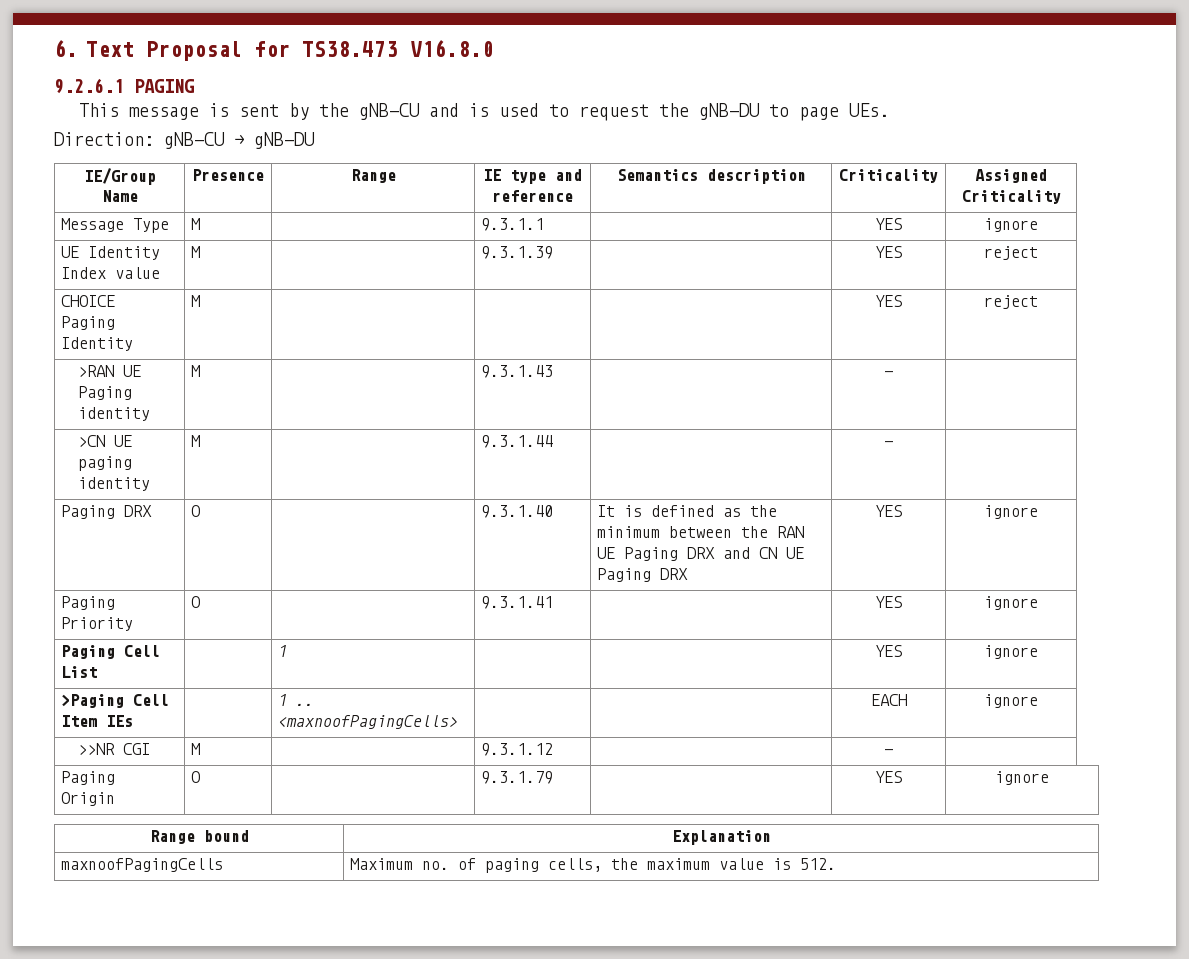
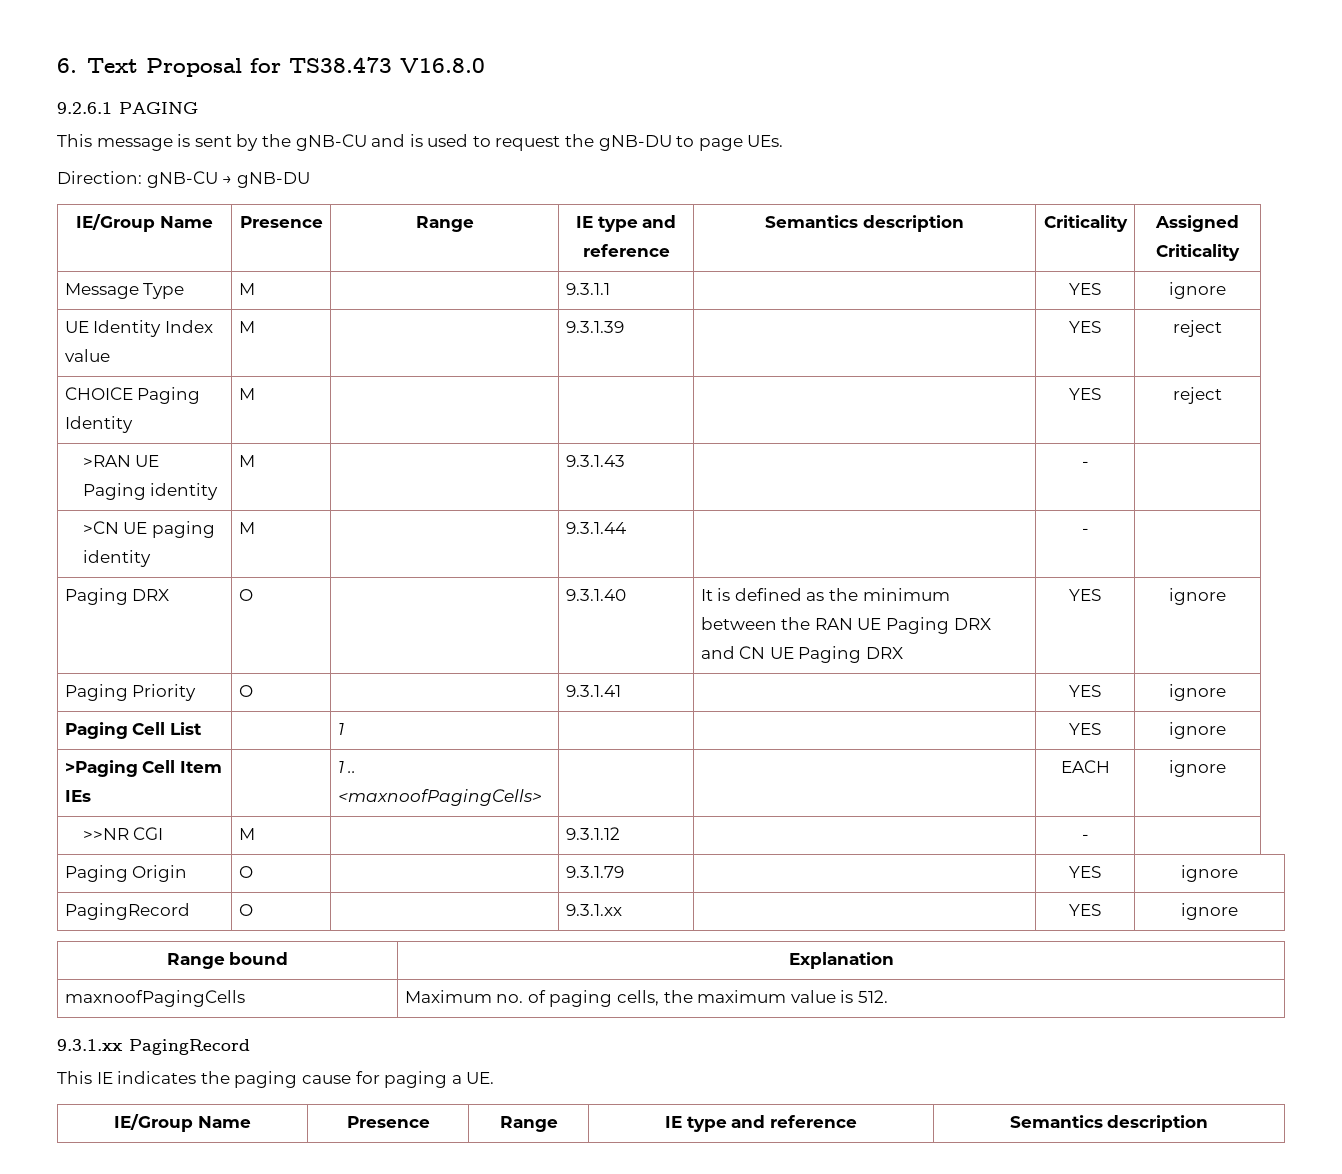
(1049, 778) none -> [64,903,190,920] [238,904,253,916] [565,904,622,916] [1069,904,1101,916] [1181,903,1238,920] // PagingRecord | O | | 9.3.1.xx | | YES | ignore
(837, 864) none -> [57,1039,250,1055] [57,1071,495,1088] [114,1114,251,1132] [346,1116,430,1128] [499,1116,558,1132] [665,1115,857,1132] [1009,1115,1209,1132] // 9.3.1.xx PagingRecord // This IE indicates the paging cause for paging a UE. // IE/Group Name | Presence | Range | IE type and reference | Semantics description

